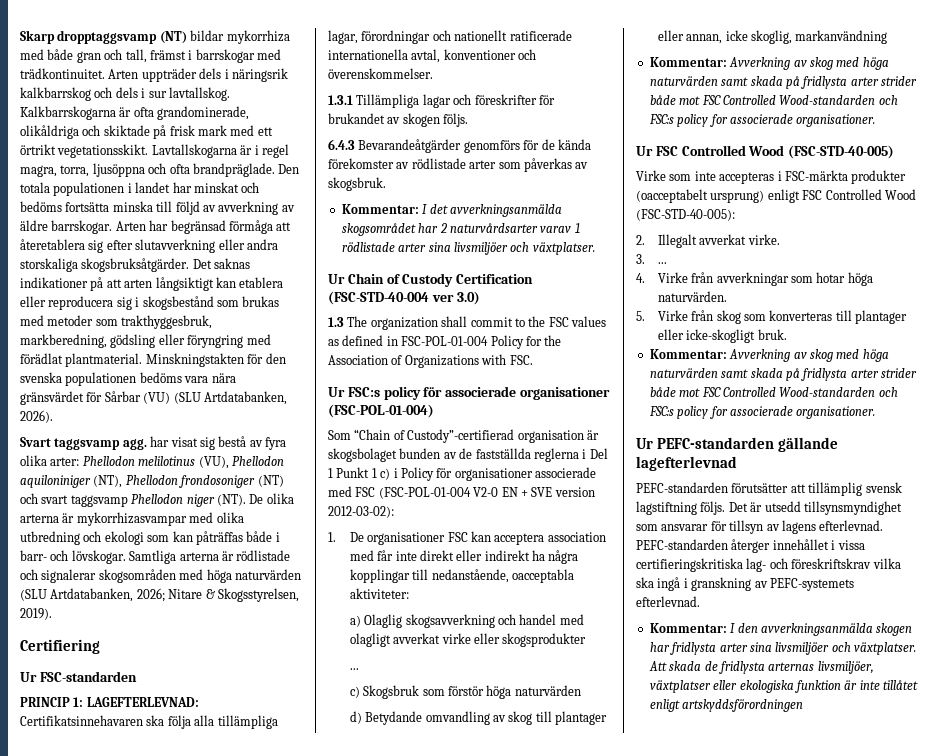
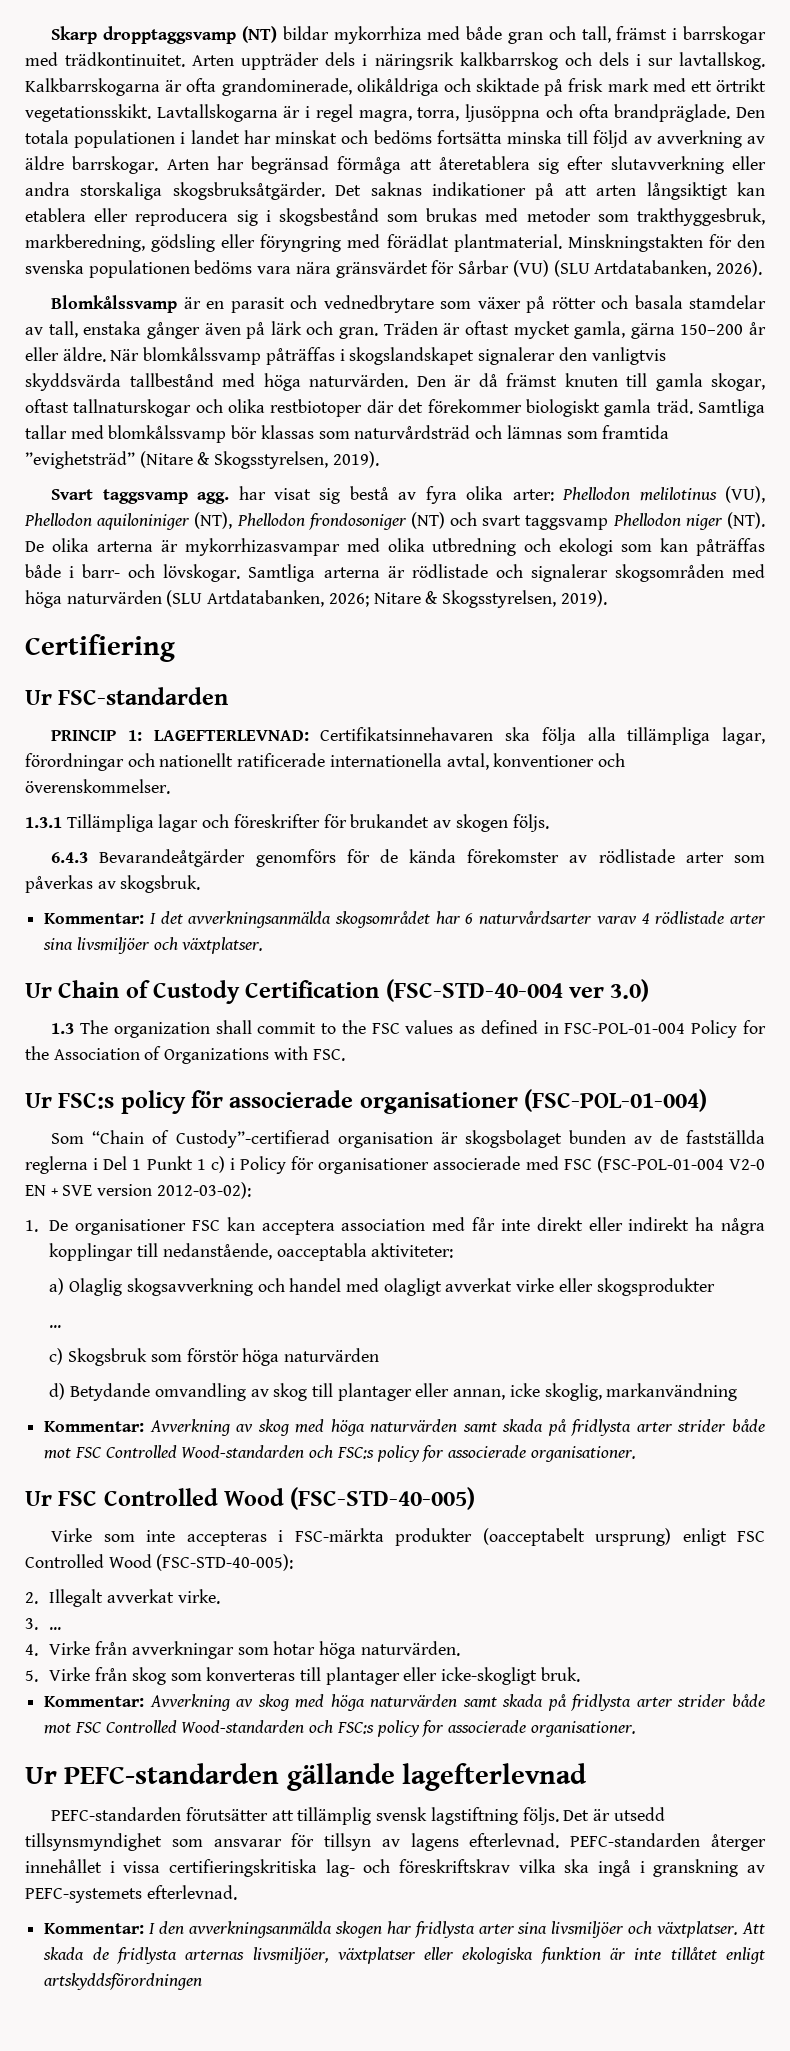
(53, 416) none -> [51,295,766,313] [25,321,766,339] [25,347,666,365] [25,373,765,391] [25,399,766,417] [25,425,670,443] [25,451,379,469] // Blomkålssvamp är en parasit och vednedbrytare som växer på rötter och basala stamdelar av tall, enstaka gånger även på lärk och gran. Träden är oftast mycket gamla, gärna 150–200 år eller äldre. När blomkålssvamp påträffas i skogslandskapet signalerar den vanligtvis skyddsvärda tallbestånd med höga naturvärden. Den är då främst knuten till gamla skogar, oftast tallnaturskogar och olika restbiotoper där det förekommer biologiskt gamla träd. Samtliga tallar med blomkålssvamp bör klassas som naturvårdsträd och lämnas som framtida ”evighetsträd” (Nitare & Skogsstyrelsen, 2019).
[439,223,447,233] 2 -> [465,913,474,924] 6
[574,223,580,233] 1 -> [641,913,650,924] 4

